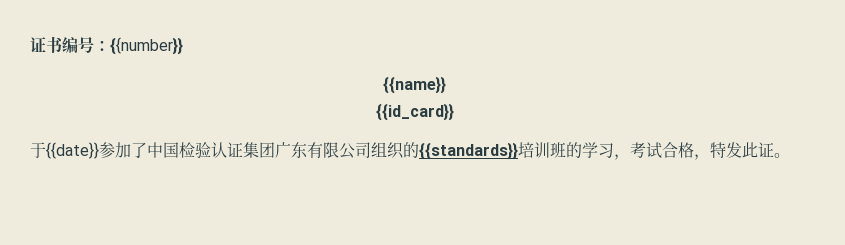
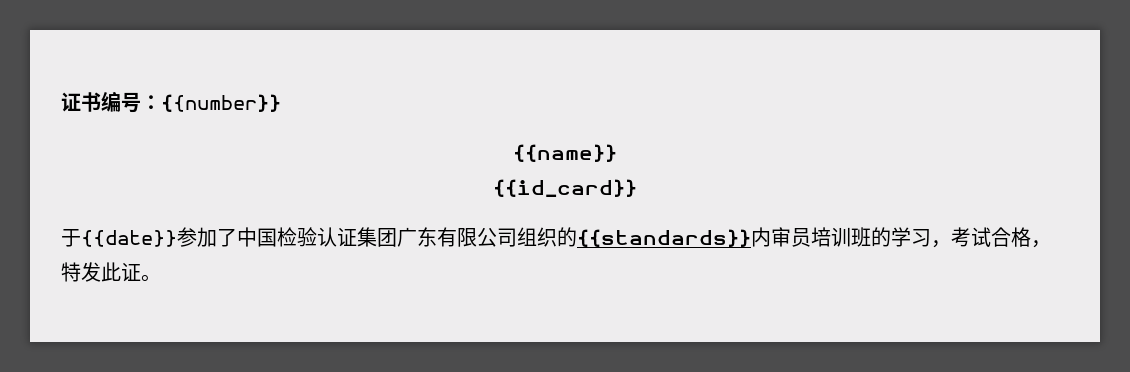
(518, 151) none -> [751,227,811,247] 内审员

